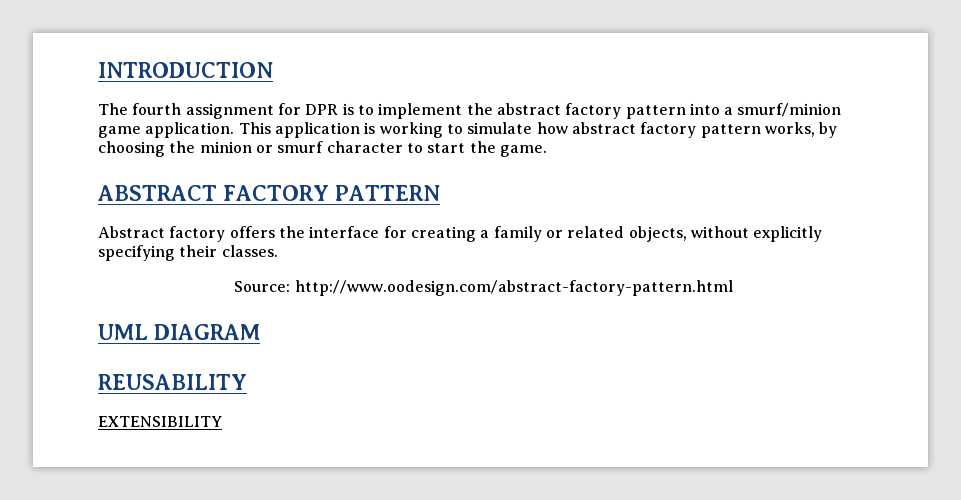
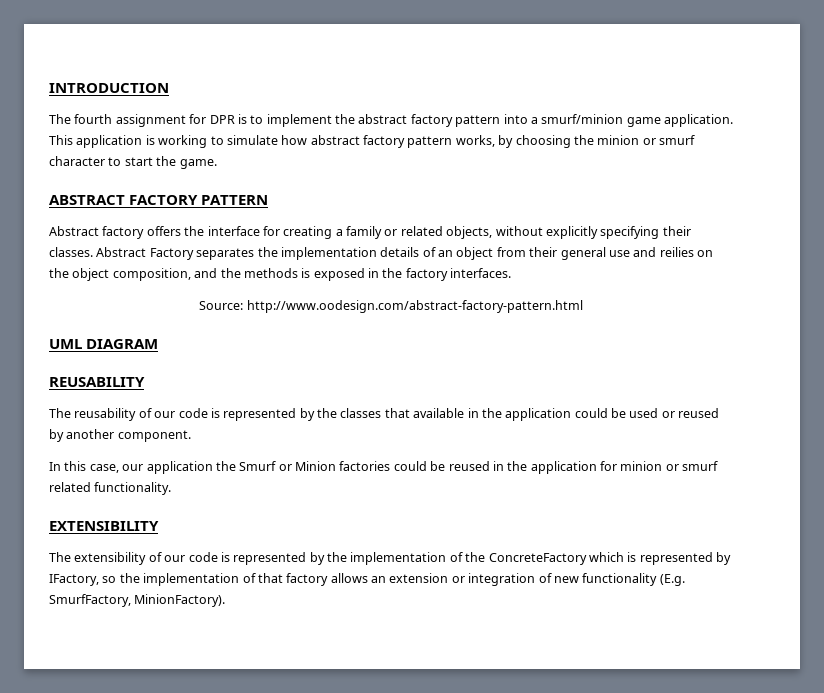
(278, 251) none -> [96,247,713,260] [49,268,512,281] Abstract Factory separates the implementation details of an object from their general use and reilies on the object composition, and the methods is exposed in the factory interfaces.
[98,416,222,427] EXTENSIBILITY -> [49,408,720,421] [49,429,191,442] [49,461,719,474] [49,482,172,495] [49,521,159,531] [49,552,731,565] [49,573,685,586] [49,594,226,607] The reusability of our code is represented by the classes that available in the application could be used or reused by another component. // In this case, our application the Smurf or Minion factories could be reused in the application for minion or smurf related functionality. // EXTENSIBILITY // The extensibility of our code is represented by the implementation of the ConcreteFactory which is represented by IFactory, so the implementation of that factory allows an extension or integration of new functionality (E.g. SmurfFactory, MinionFactory).

